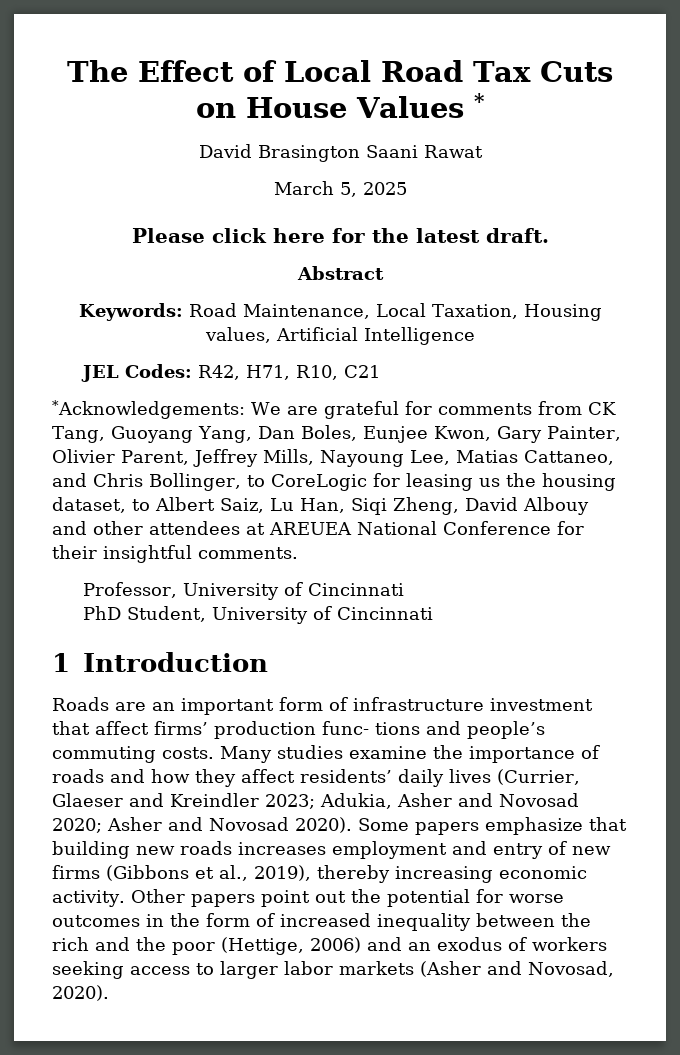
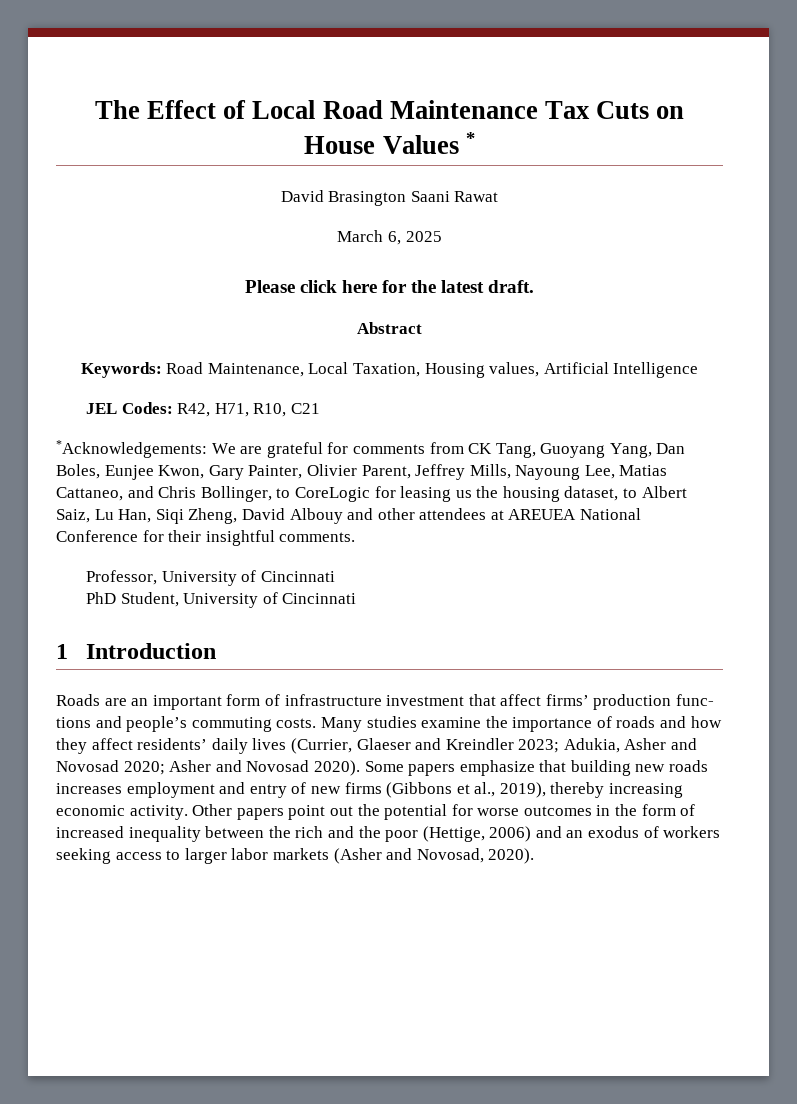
(463, 71) none -> [389,100,538,119] Maintenance
[339,182,357,197] 5, -> [387,231,401,245] 6,

